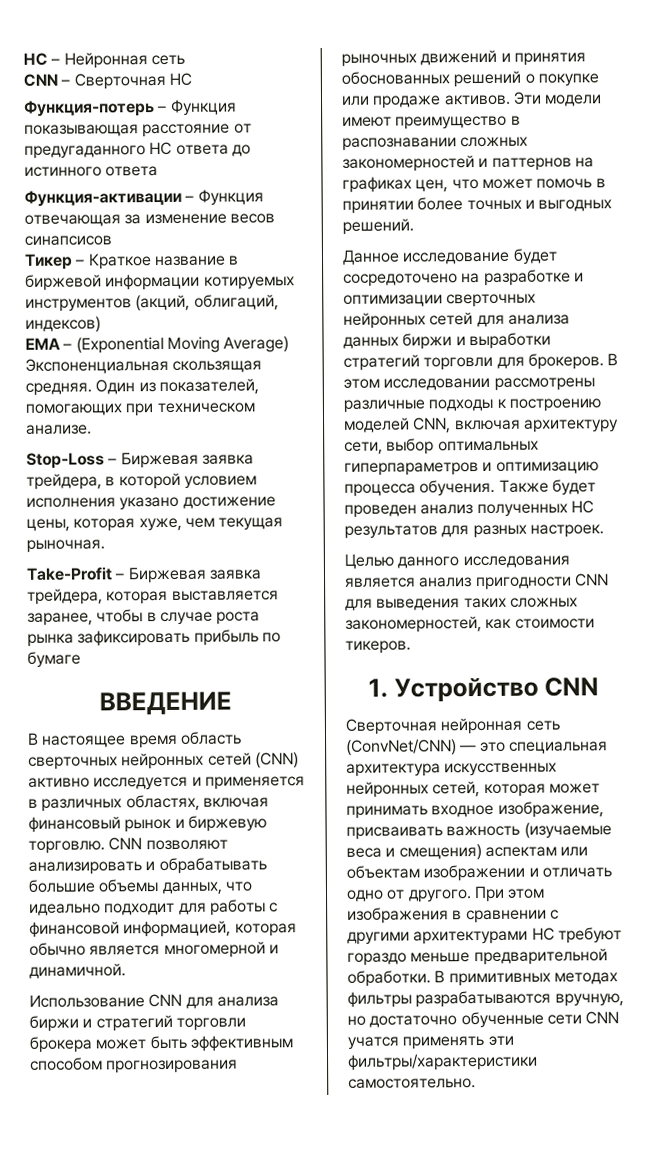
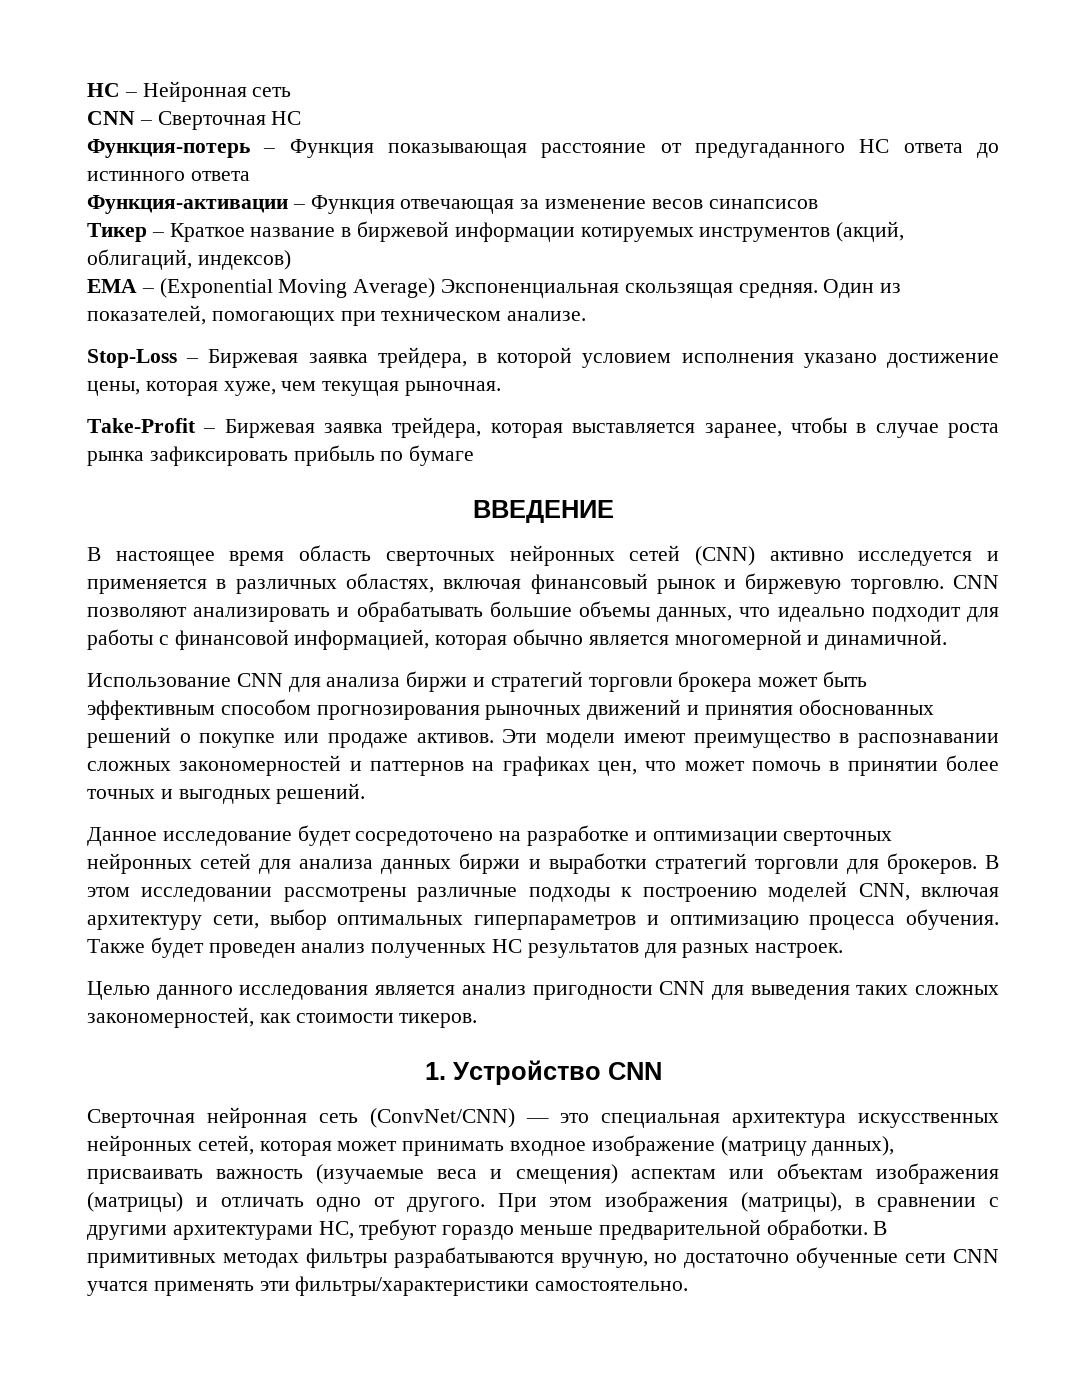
[497,801,604,818] изображение, -> [591,1135,895,1156] изображение (матрицу данных),
[423,864,526,882] изображении -> [875,1163,999,1184] [87,1192,183,1212] изображения (матрицы)
(449, 915) none -> [740,1192,842,1212] (матрицы),
[531,927,555,941] НС -> [318,1221,354,1239] НС,

